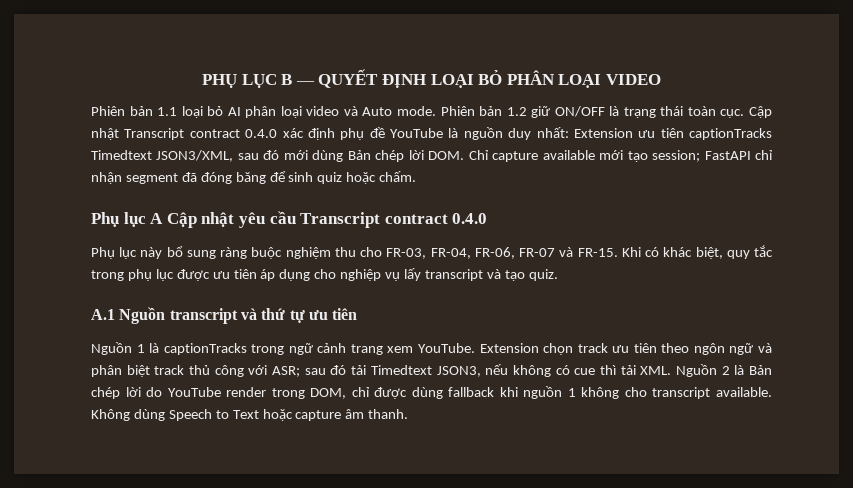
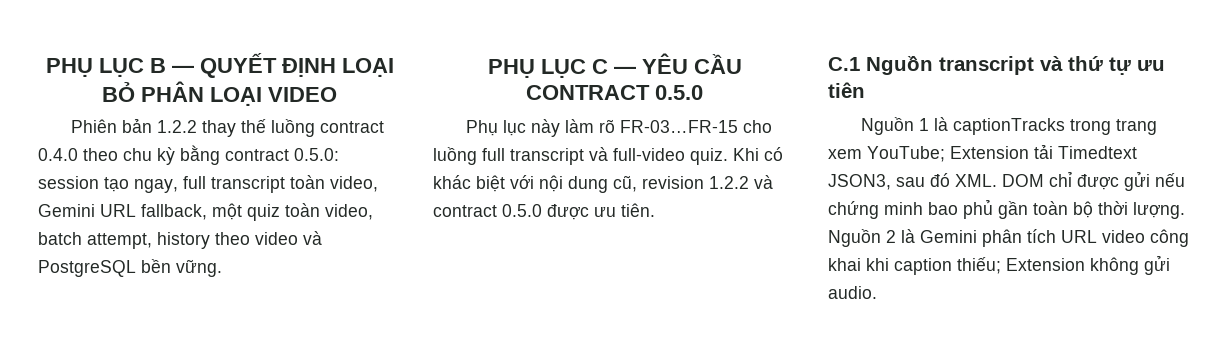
[157,106,772,118] [91,127,772,140] [91,150,773,162] [91,171,417,184] [91,211,488,228] [91,245,773,259] [91,268,558,281] [91,309,115,320] 1.1 loại bỏ AI phân loại video và Auto mode. Phiên bản 1.2 giữ ON/OFF là trạng thái toàn cục. Cập nhật Transcript contract 0.4.0 xác định phụ đề YouTube là nguồn duy nhất: Extension ưu tiên captionTracks Timedtext JSON3/XML, sau đó mới dùng Bản chép lời DOM. Chỉ capture available mới tạo session; FastAPI chỉ nhận segment đã đóng băng để sinh quiz hoặc chấm. // Phụ lục A Cập nhật yêu cầu Transcript contract 0.4.0 // Phụ lục này bổ sung ràng buộc nghiệm thu cho FR-03, FR-04, FR-06, FR-07 và FR-15. Khi có khác biệt, quy tắc trong phụ lục được ưu tiên áp dụng cho nghiệp vụ lấy transcript và tạo quiz. // A.1 -> [157,119,385,137] [38,145,339,165] [38,175,378,193] [38,203,373,221] [38,231,322,249] [38,259,222,277] [487,53,742,78] [526,85,703,100] [466,119,773,137] [433,147,783,165] [433,175,773,193] [433,203,655,220] [828,57,860,71] 1.2.2 thay thế luồng contract 0.4.0 theo chu kỳ bằng contract 0.5.0: session tạo ngay, full transcript toàn video, Gemini URL fallback, một quiz toàn video, batch attempt, history theo video và PostgreSQL bền vững. // PHỤ LỤC C — YÊU CẦU CONTRACT 0.5.0 // Phụ lục này làm rõ FR-03…FR-15 cho luồng full transcript và full-video quiz. Khi có khác biệt với nội dung cũ, revision 1.2.2 và contract 0.5.0 được ưu tiên. // C.1
[288,343,772,355] [91,364,772,377] [91,386,773,399] [91,409,409,421] ngữ cảnh trang xem YouTube. Extension chọn track ưu tiên theo ngôn ngữ và phân biệt track thủ công với ASR; sau đó tải Timedtext JSON3, nếu không có cue thì tải XML. Nguồn 2 là Bản chép lời do YouTube render trong DOM, chỉ được dùng fallback khi nguồn 1 không cho transcript available. Không dùng Speech to Text hoặc capture âm thanh. -> [1116,119,1158,135] [828,144,1137,162] [828,171,1185,191] [828,199,1185,219] [828,229,1189,247] [828,255,1170,275] [828,286,877,299] trang xem YouTube; Extension tải Timedtext JSON3, sau đó XML. DOM chỉ được gửi nếu chứng minh bao phủ gần toàn bộ thời lượng. Nguồn 2 là Gemini phân tích URL video công khai khi caption thiếu; Extension không gửi audio.

